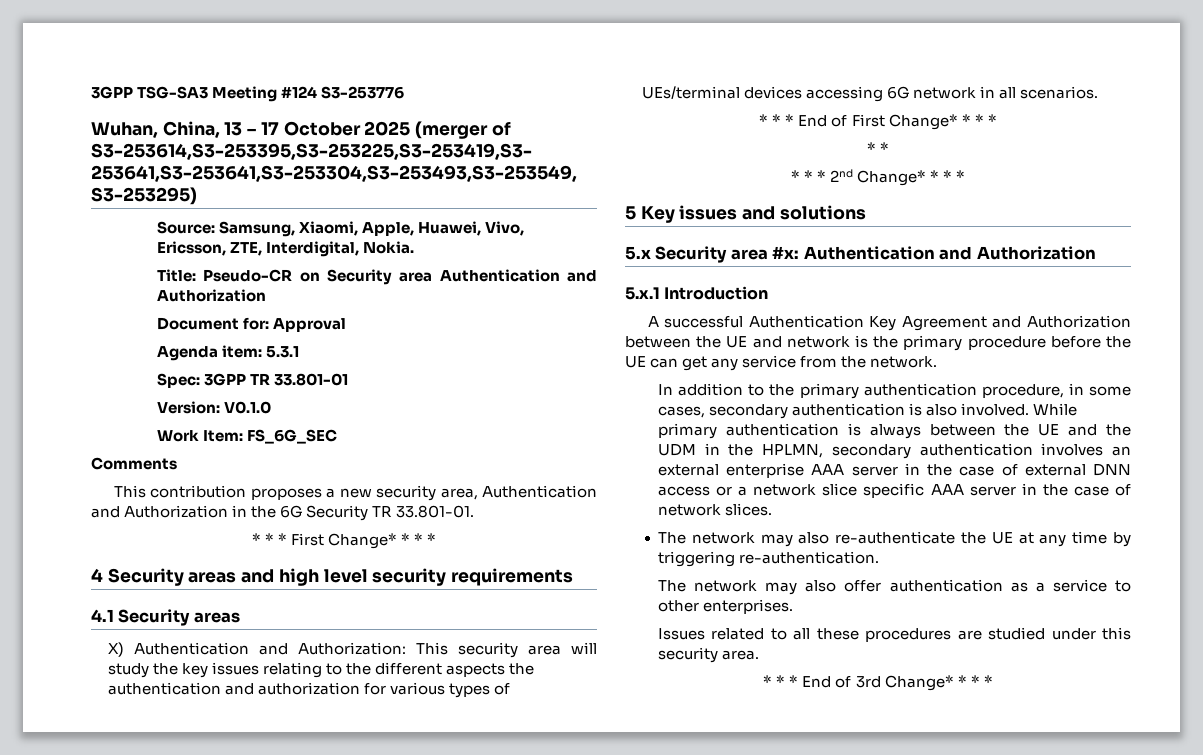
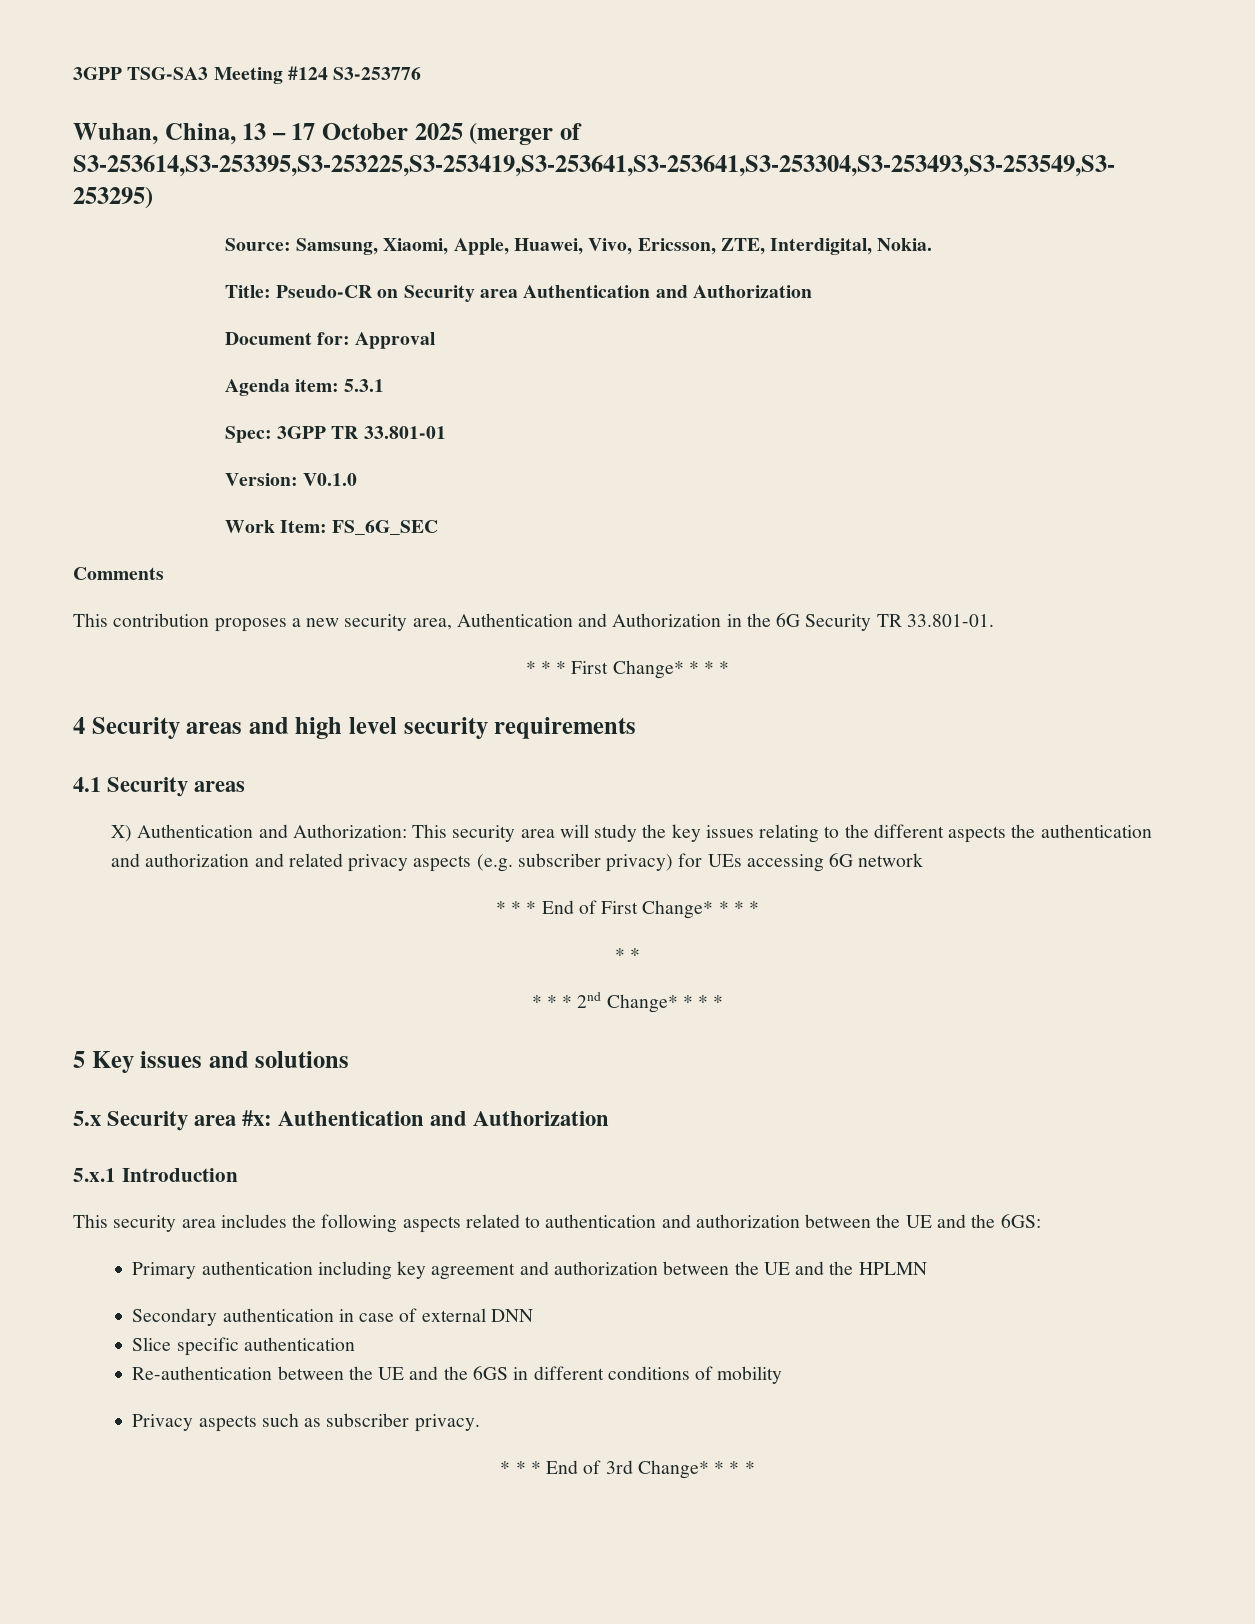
[363,682,510,698] [641,86,802,99] for various types of UEs/terminal devices -> [254,853,742,872] and related privacy aspects (e.g. subscriber privacy) for UEs
[979,86,1098,99] in all scenarios. -> (924, 860) none
[647,315,1131,331] [625,335,1131,351] [625,355,938,371] [658,383,1131,399] [658,403,1078,419] [658,423,1131,439] [658,443,1131,459] [658,463,1131,478] [658,483,1131,498] [658,503,773,516] [658,531,1131,547] [658,551,880,567] [658,579,1131,595] [658,599,794,614] [658,627,1131,642] [658,647,760,663] A successful Authentication Key Agreement and Authorization between the UE and network is the primary procedure before the UE can get any service from the network. // In addition to the primary authentication procedure, in some cases, secondary authentication is also involved. While primary authentication is always between the UE and the UDM in the HPLMN, secondary authentication involves an external enterprise AAA server in the case of external DNN access or a network slice specific AAA server in the case of network slices. // The network may also re-authenticate the UE at any time by triggering re-authentication. // The network may also offer authentication as a service to other enterprises. // Issues related to all these procedures are studied under this security area. -> [73,1214,1041,1233] [132,1261,927,1280] [132,1308,534,1326] [132,1337,355,1356] [132,1366,783,1384] [132,1413,480,1432] This security area includes the following aspects related to authentication and authorization between the UE and the 6GS: // Primary authentication including key agreement and authorization between the UE and the HPLMN // Secondary authentication in case of external DNN // Slice specific authentication // Re-authentication between the UE and the 6GS in different conditions of mobility // Privacy aspects such as subscriber privacy.

